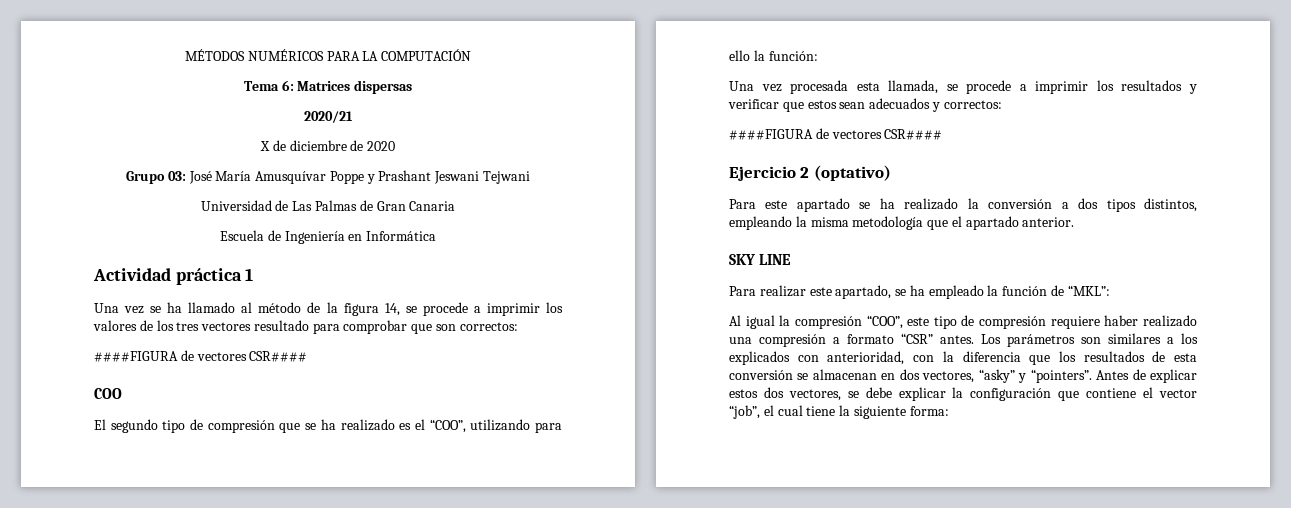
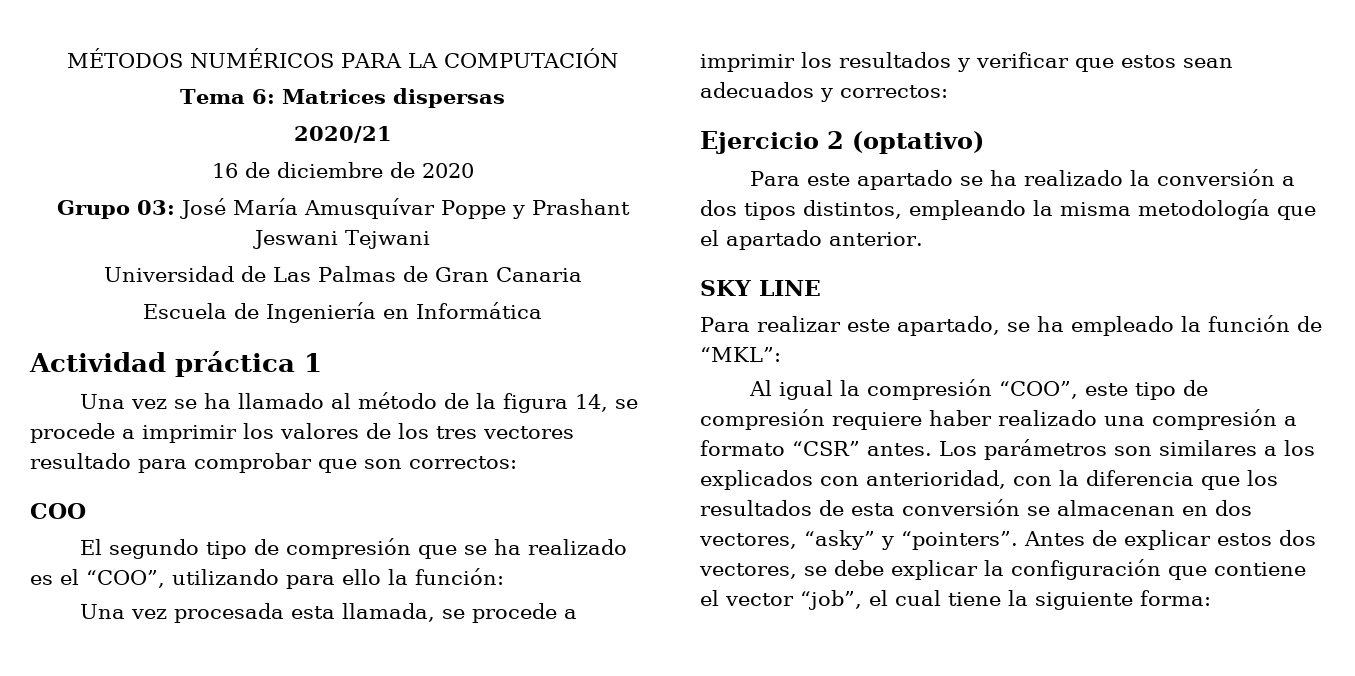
[259,141,270,151] X -> [211,163,238,178] 16
[94,350,308,362] // ####FIGURA de vectores CSR#### -> (517, 462) none
[729,128,943,140] // ####FIGURA de vectores CSR#### -> (948, 91) none

